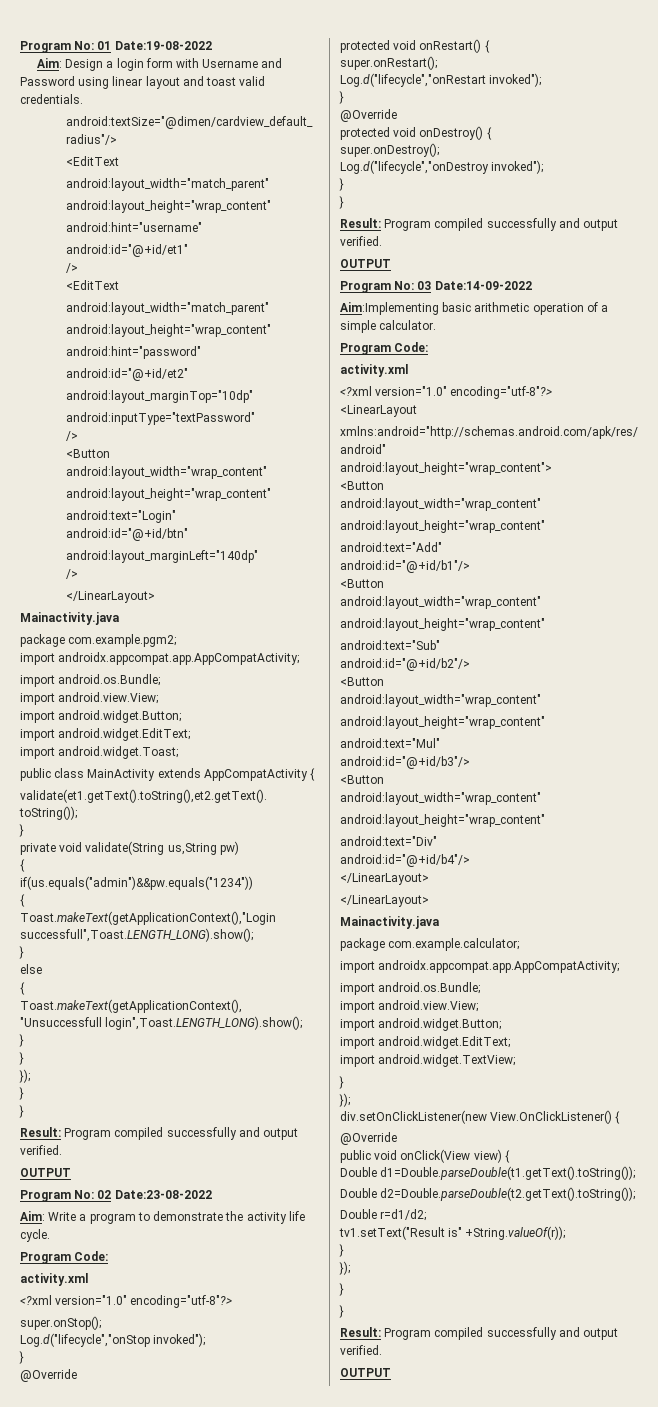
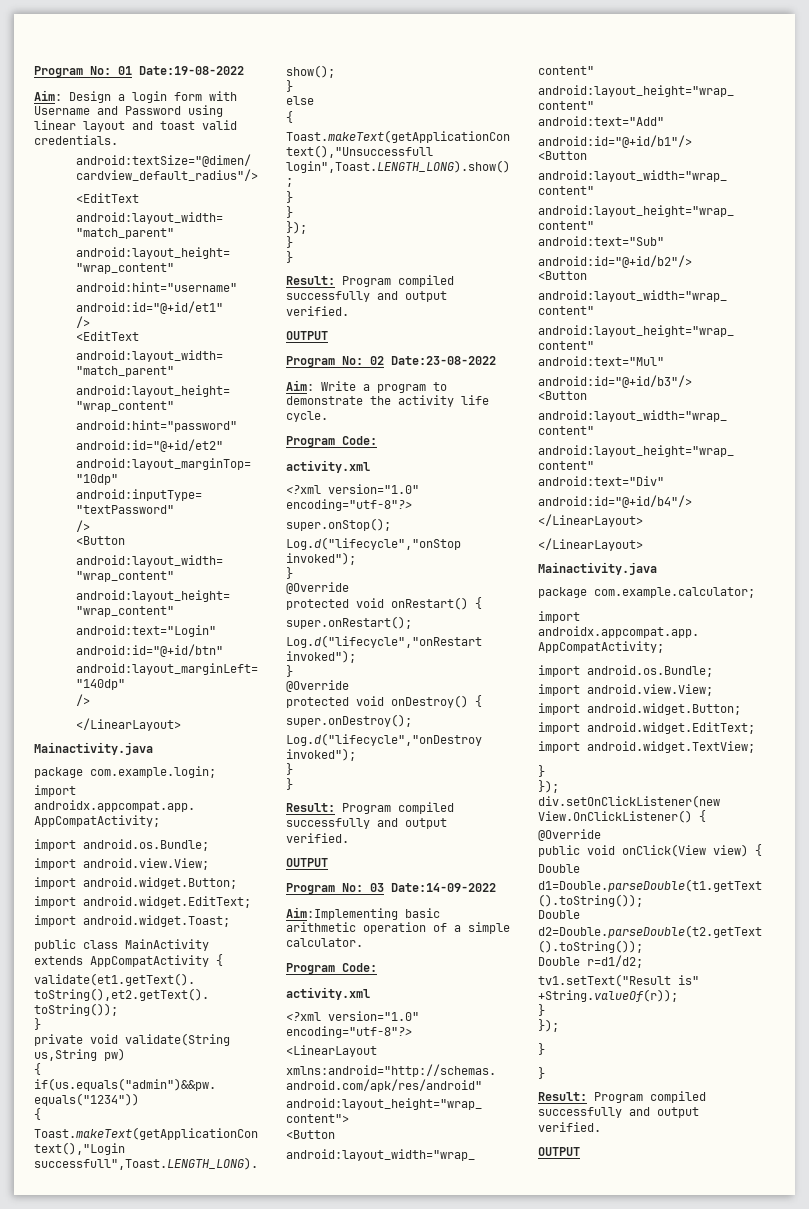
[68,634,177,647] com.example.pgm2; -> [90,766,216,778] com.example.login;

